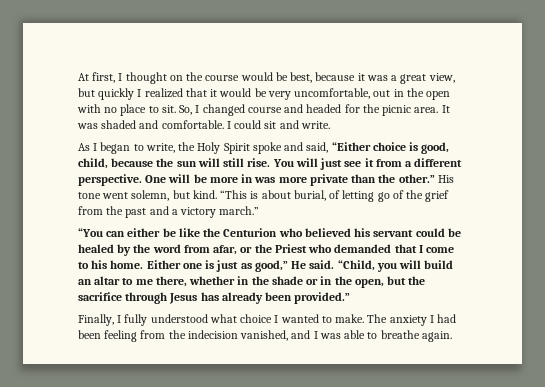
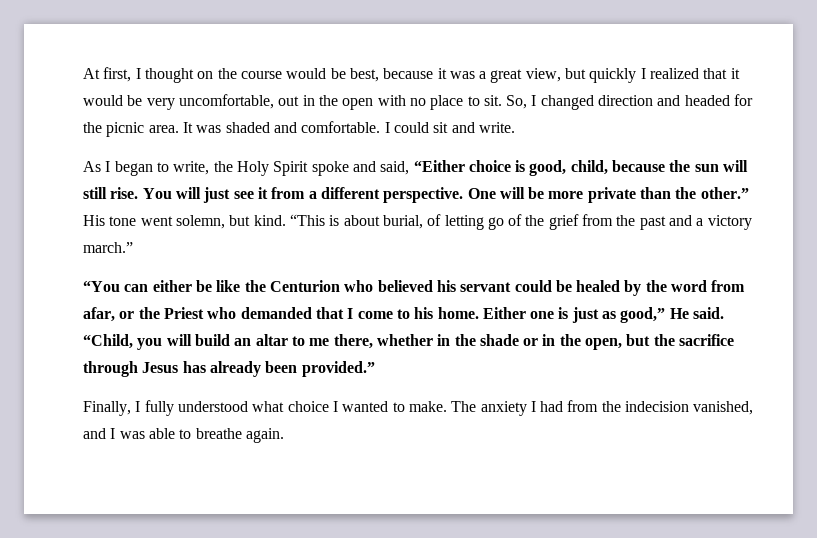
[247,107,282,113] course -> [598,95,654,106] direction
[241,174,307,183] in was more -> (584, 195) none
[78,330,138,342] been feeling -> (564, 406) none

